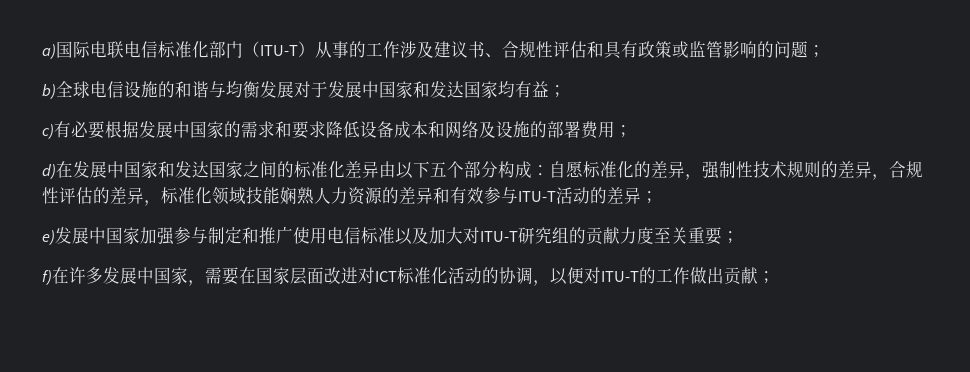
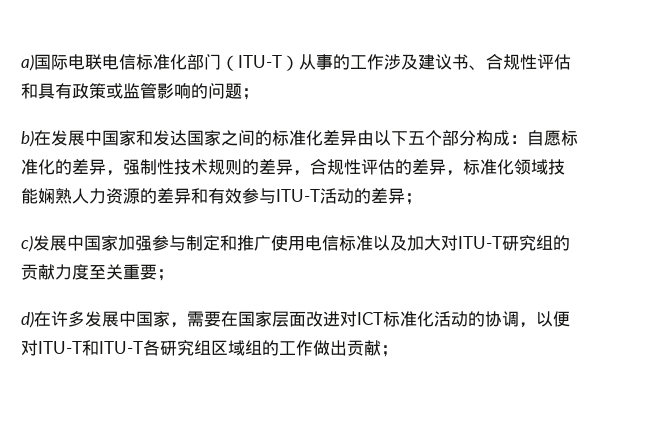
[56,81,566,99] [42,121,632,139] [42,164,56,179] 全球电信设施的和谐与均衡发展对于发展中国家和发达国家均有益； // c)有必要根据发展中国家的需求和要求降低设备成本和网络及设施的部署费用； // d) -> (34, 138) none
[42,230,55,245] e) -> [21,235,33,252] c)
[42,270,52,285] f) -> [21,311,34,328] d)
(639, 276) none -> [82,340,262,356] 和ITU-T各研究组区域组

